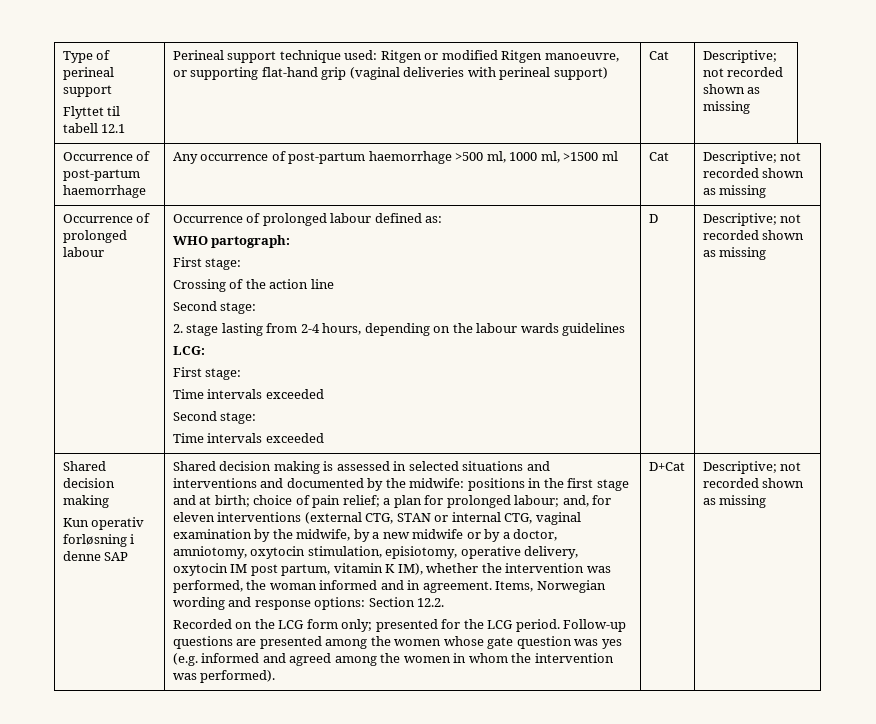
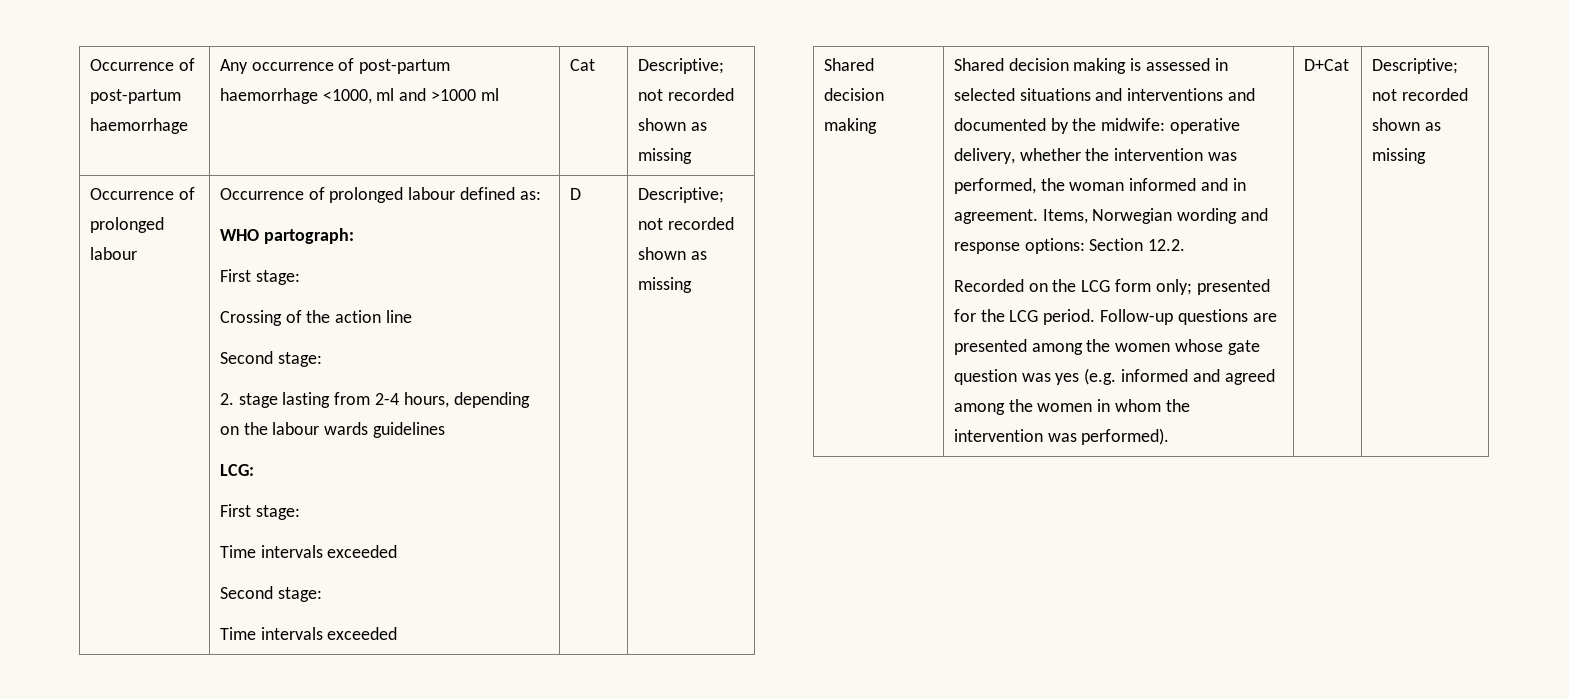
[62,50,111,63] [62,67,114,80] [62,85,112,97] [62,106,121,119] [62,123,126,133] [172,50,619,63] [172,67,608,80] [648,51,669,60] [702,50,777,63] [702,67,784,77] [702,84,761,94] [702,101,750,114] Type of perineal support // Flyttet til tabell 12.1 | Perineal support technique used: Ritgen or modified Ritgen manoeuvre, or supporting flat-hand grip (vaginal deliveries with perineal support) | Cat | Descriptive; not recorded shown as missing // -> (89, 65) none
[455,151,599,163] >500 ml, 1000 ml, >1500 -> [322,88,477,104] <1000, ml and >1000
[62,517,145,530] [62,534,135,547] [62,551,129,561] // Kun operativ forløsning i denne SAP -> (877, 126) none
[467,478,629,491] [172,495,612,508] [172,512,581,525] [172,529,558,542] [172,546,579,559] [172,563,423,576] positions in the first stage and at birth; choice of pain relief; a plan for prolonged labour; and, for eleven interventions (external CTG, STAN or internal CTG, vaginal examination by the midwife, by a new midwife or by a doctor, amniotomy, oxytocin stimulation, episiotomy, operative delivery, oxytocin IM post partum, vitamin K IM), -> [1170,118,1241,134] [953,148,1015,164] operative delivery,

